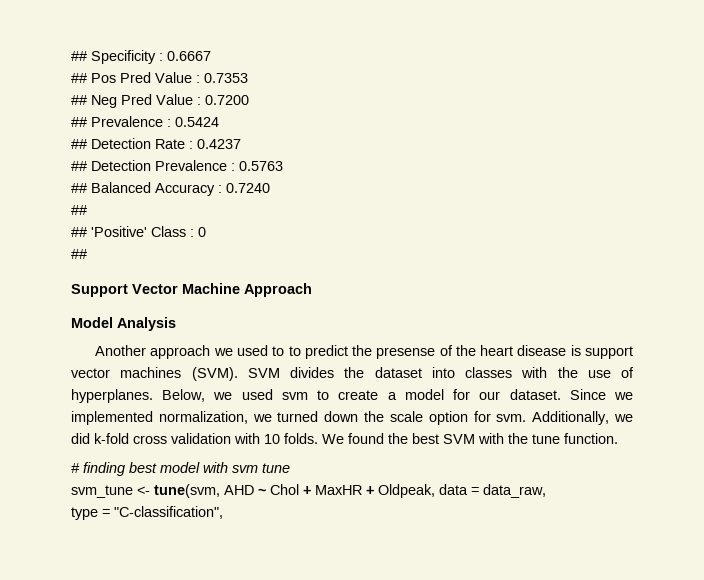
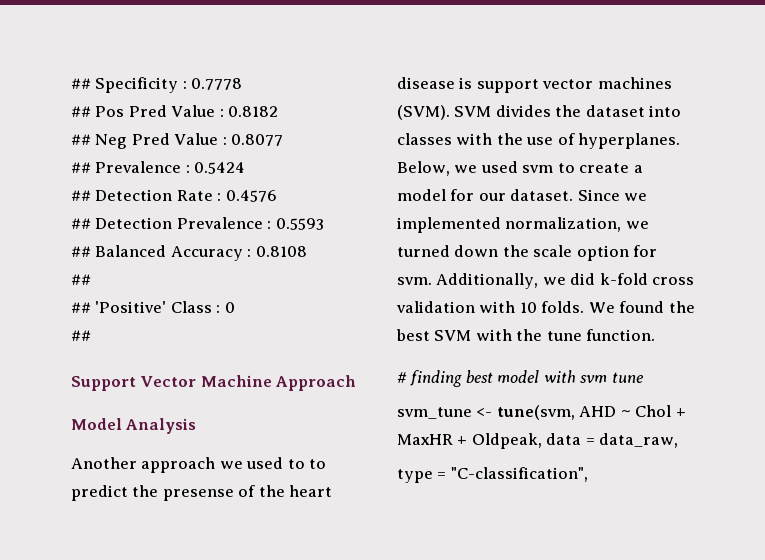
[167,51,211,61] 0.6667 -> [191,78,243,90] 0.7778
[204,73,248,83] 0.7353 -> [228,106,279,117] 0.8182
[205,95,249,105] 0.7200 -> [231,134,284,146] 0.8077
[197,139,241,149] 0.4237 -> [225,190,277,202] 0.4576
[239,161,283,171] 0.5763 -> [275,218,324,230] 0.5593
[226,183,270,193] 0.7240 -> [255,246,307,257] 0.8108

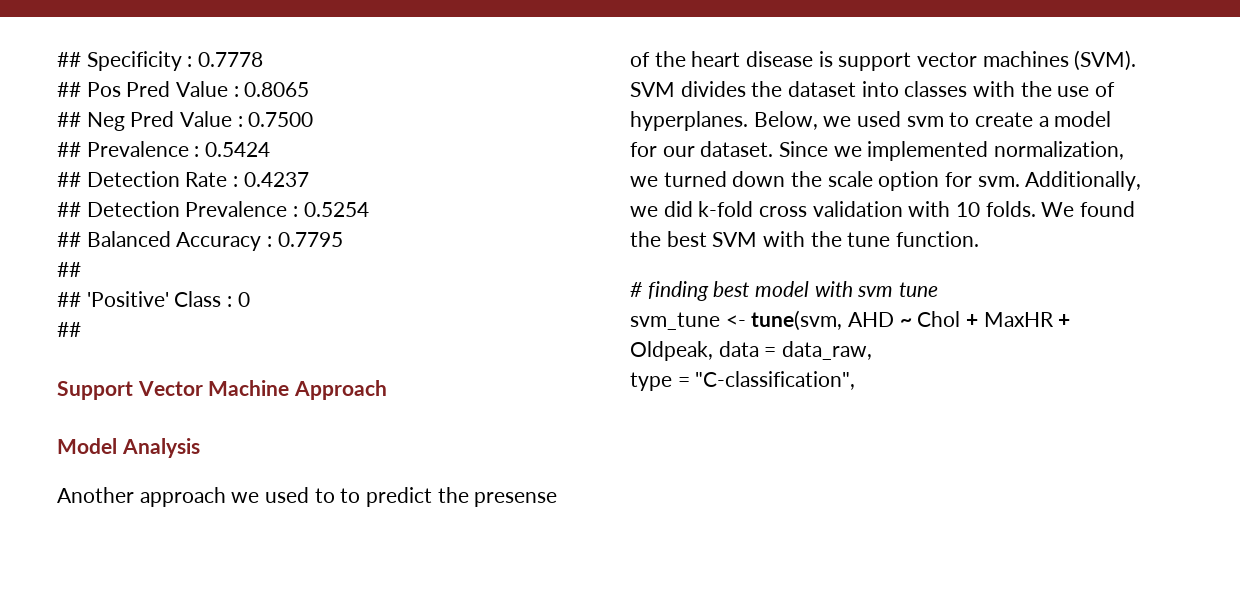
[228,106,279,117] 0.8182 -> [244,82,310,97] 0.8065
[231,134,284,146] 0.8077 -> [248,112,314,127] 0.7500
[225,190,277,202] 0.4576 -> [243,172,309,187] 0.4237
[275,218,324,230] 0.5593 -> [303,202,369,217] 0.5254
[255,246,307,257] 0.8108 -> [277,232,343,247] 0.7795

